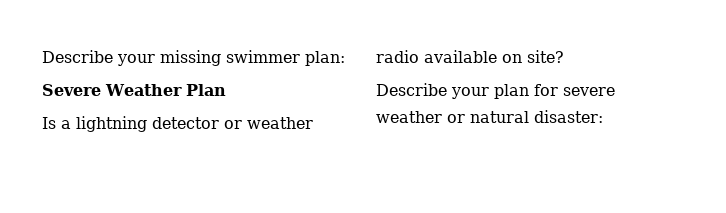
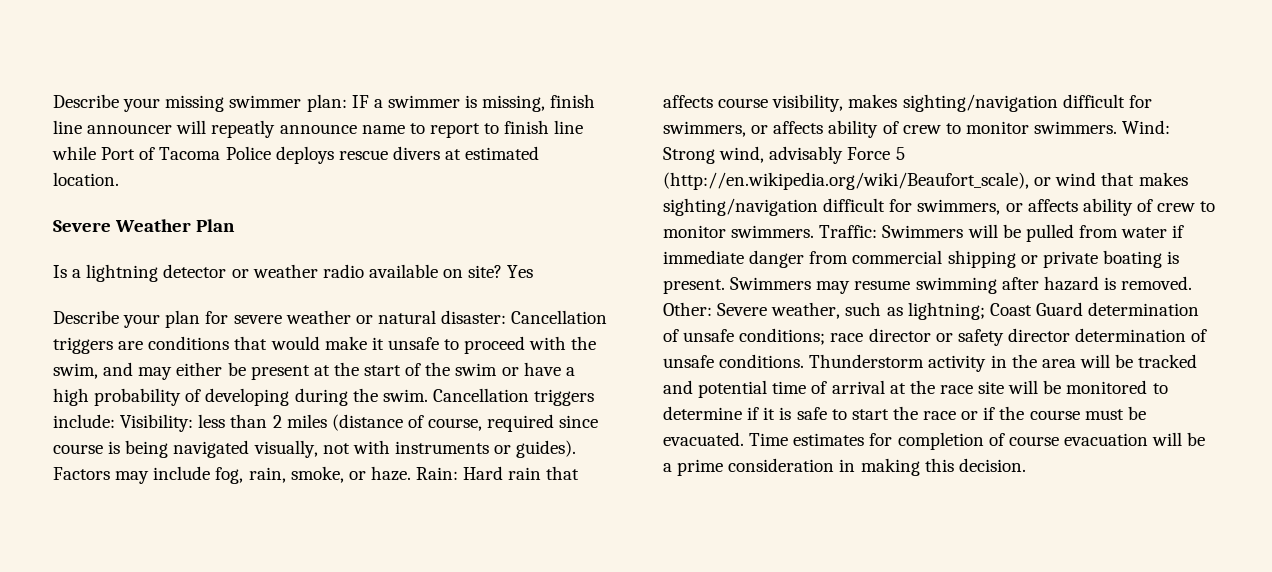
(345, 58) none -> [351,94,596,112] [53,120,584,138] [52,146,540,164] [53,172,119,186] IF a swimmer is missing, finish line announcer will repeatly announce name to report to finish line while Port of Tacoma Police deploys rescue divers at estimated location.
(564, 56) none -> [507,265,534,278] Yes
(603, 116) none -> [511,310,608,324] [53,336,597,354] [53,362,575,380] [53,388,595,406] [53,414,599,432] [53,440,577,458] [53,466,580,484] [663,94,1152,112] [663,120,1171,138] [663,146,905,164] [663,172,1188,190] [663,198,1216,216] [663,224,1185,242] [663,250,1180,268] [663,276,1193,294] [663,302,1200,320] [663,328,1208,346] [663,354,1198,372] [663,380,1168,398] [663,406,1146,420] [663,432,1206,450] [663,458,1026,476] Cancellation triggers are conditions that would make it unsafe to proceed with the swim, and may either be present at the start of the swim or have a high probability of developing during the swim. Cancellation triggers include: Visibility: less than 2 miles (distance of course, required since course is being navigated visually, not with instruments or guides). Factors may include fog, rain, smoke, or haze. Rain: Hard rain that affects course visibility, makes sighting/navigation difficult for swimmers, or affects ability of crew to monitor swimmers. Wind: Strong wind, advisably Force 5 (http://en.wikipedia.org/wiki/Beaufort_scale), or wind that makes sighting/navigation difficult for swimmers, or affects ability of crew to monitor swimmers. Traffic: Swimmers will be pulled from water if immediate danger from commercial shipping or private boating is present. Swimmers may resume swimming after hazard is removed. Other: Severe weather, such as lightning; Coast Guard determination of unsafe conditions; race director or safety director determination of unsafe conditions. Thunderstorm activity in the area will be tracked and potential time of arrival at the race site will be monitored to determine if it is safe to start the race or if the course must be evacuated. Time estimates for completion of course evacuation will be a prime consideration in making this decision.

